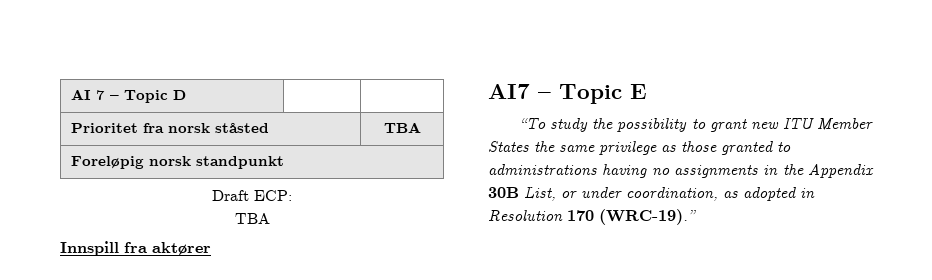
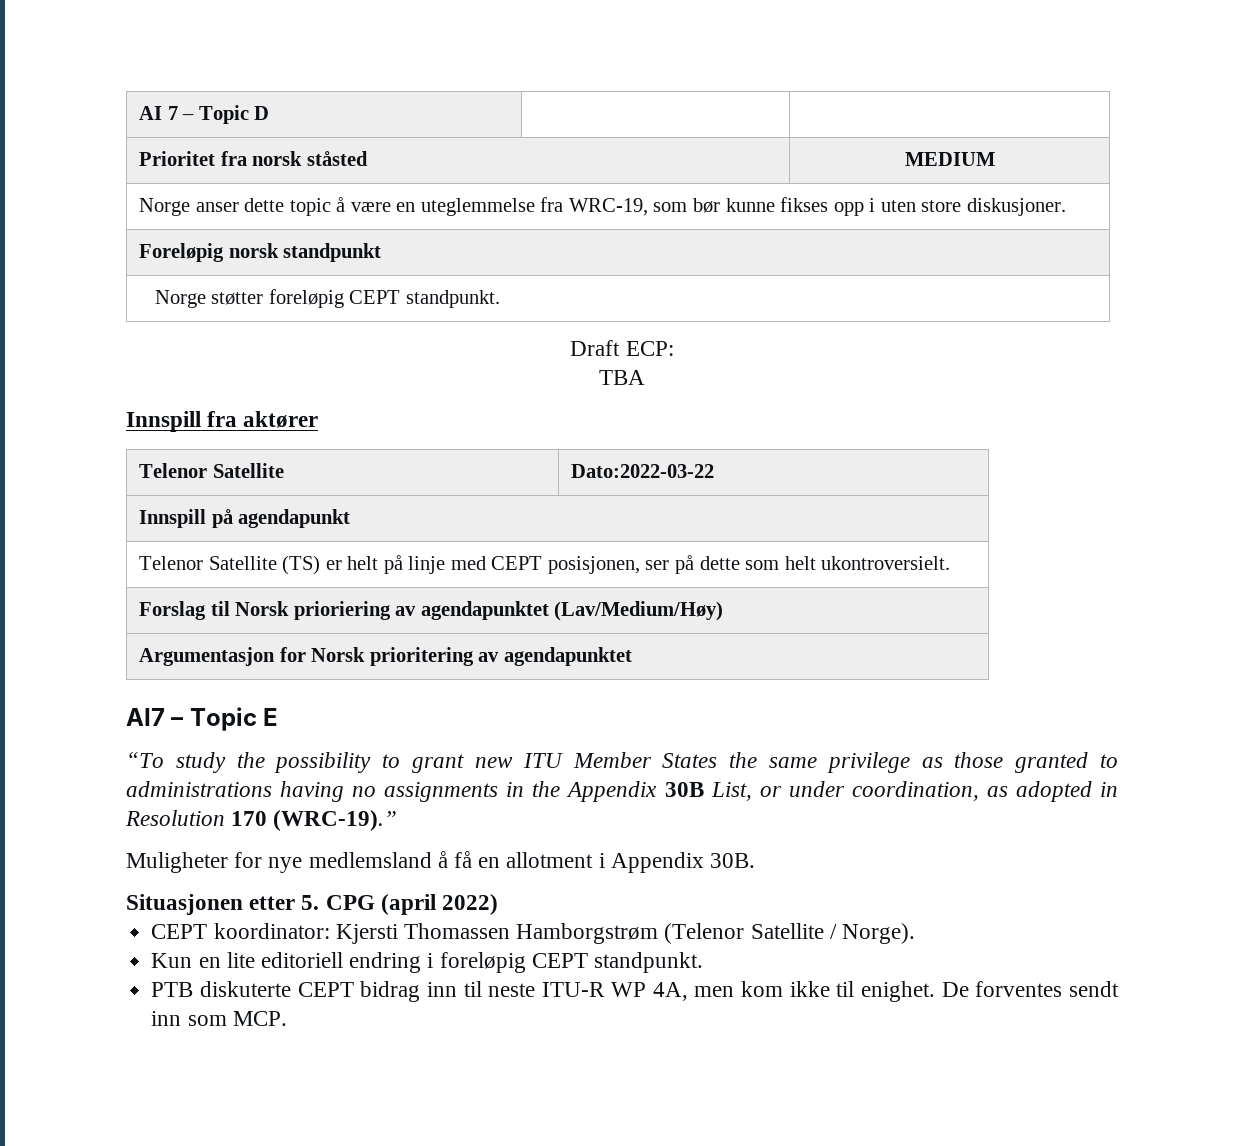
[383,122,421,133] [71,156,285,169] TBA // Foreløpig norsk standpunkt -> [904,152,995,166] [139,197,1066,216] [139,243,382,262] [154,289,501,308] MEDIUM // Norge anser dette topic å være en uteglemmelse fra WRC-19, som bør kunne fikses opp i uten store diskusjoner. // Foreløpig norsk standpunkt // Norge støtter foreløpig CEPT standpunkt.
(211, 249) none -> [139,463,284,478] [571,464,715,478] [139,509,351,528] [139,555,951,575] [139,601,724,621] [139,647,632,666] // Telenor Satellite | Dato:2022-03-22 // Innspill på agendapunkt // Telenor Satellite (TS) er helt på linje med CEPT posisjonen, ser på dette som helt ukontroversielt. // Forslag til Norsk prioriering av agendapunktet (Lav/Medium/Høy) // Argumentasjon for Norsk prioritering av agendapunktet
(696, 217) none -> [126,851,756,873] [126,894,499,915] [151,923,915,944] [151,952,703,973] [151,981,1120,1002] [151,1011,287,1026] // Muligheter for nye medlemsland å få en allotment i Appendix 30B. // Situasjonen etter 5. CPG (april 2022) // CEPT koordinator: Kjersti Thomassen Hamborgstrøm (Telenor Satellite / Norge). // Kun en lite editoriell endring i foreløpig CEPT standpunkt. // PTB diskuterte CEPT bidrag inn til neste ITU-R WP 4A, men kom ikke til enighet. De forventes sendt inn som MCP.

